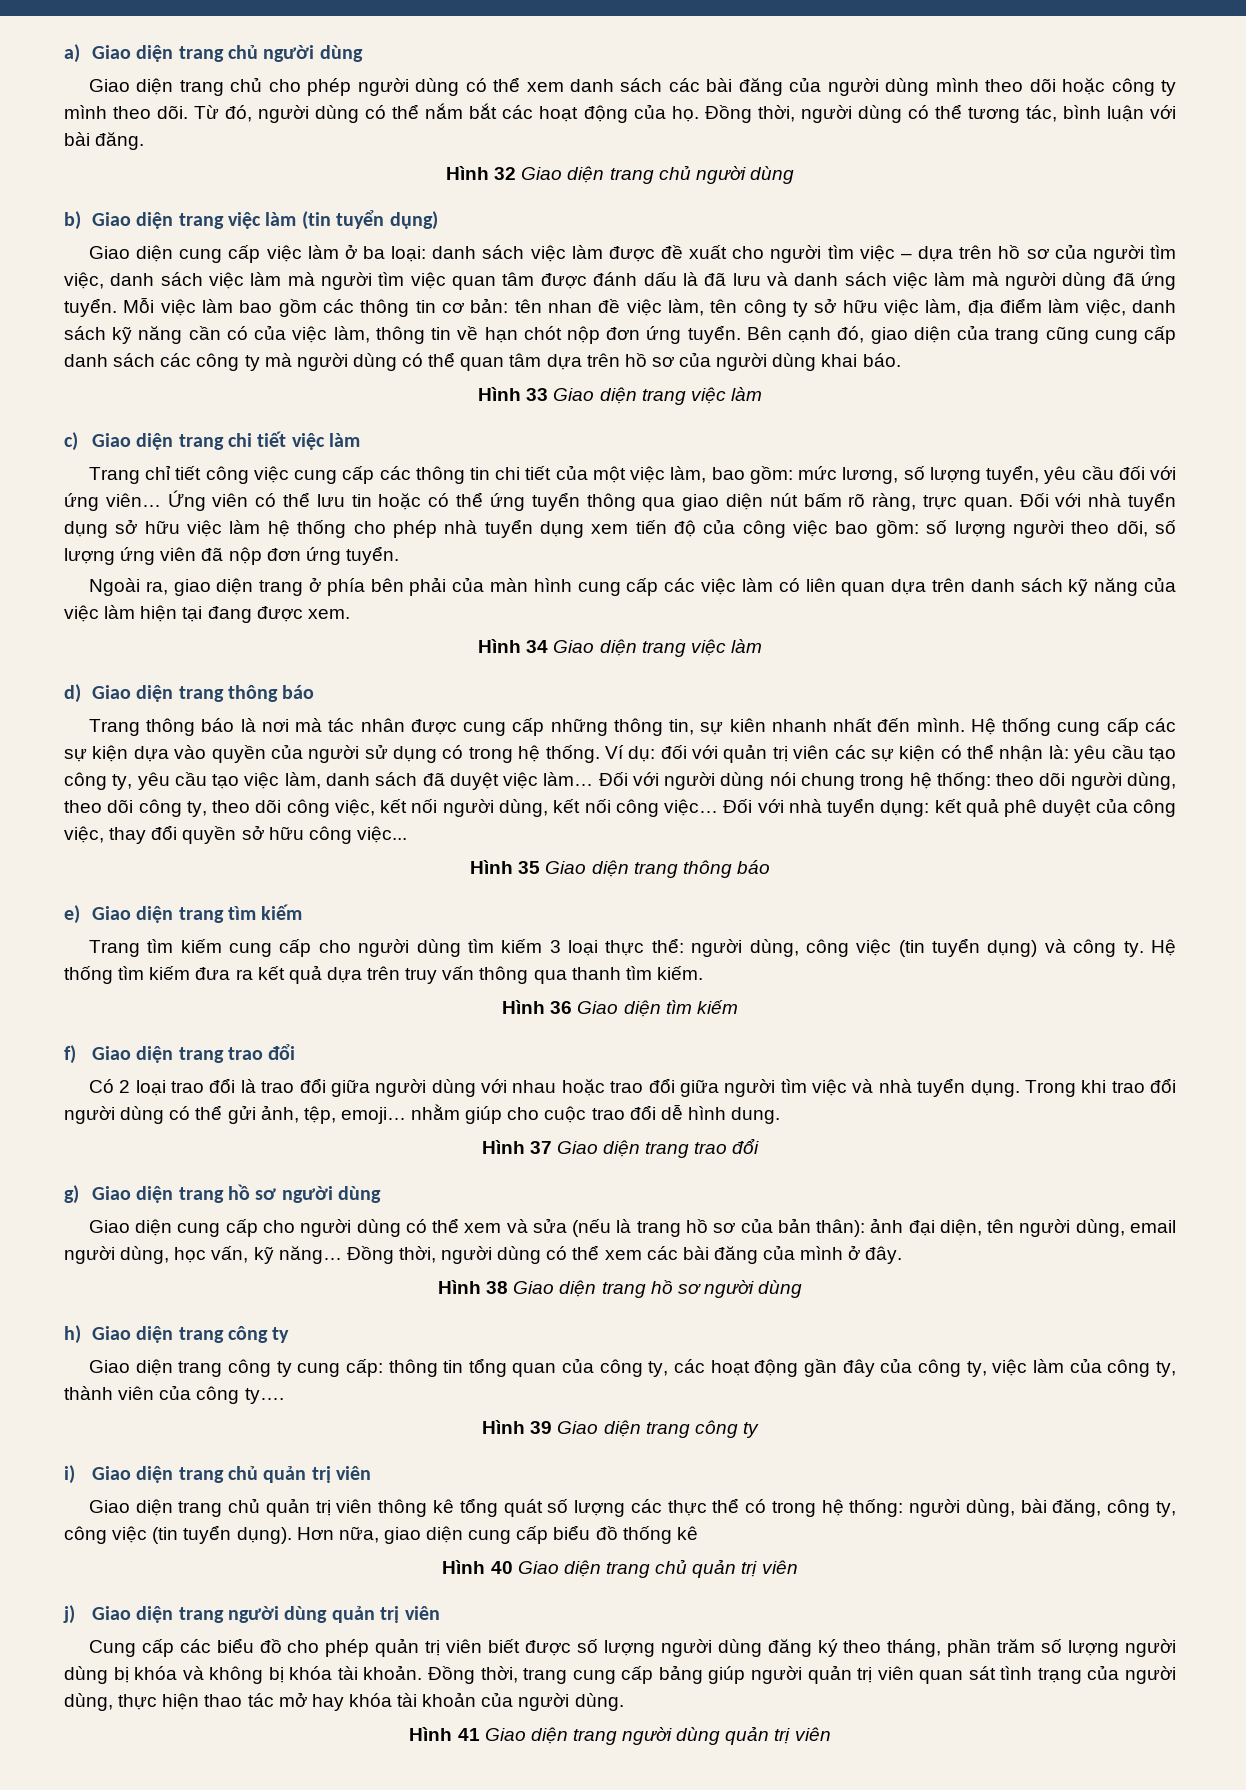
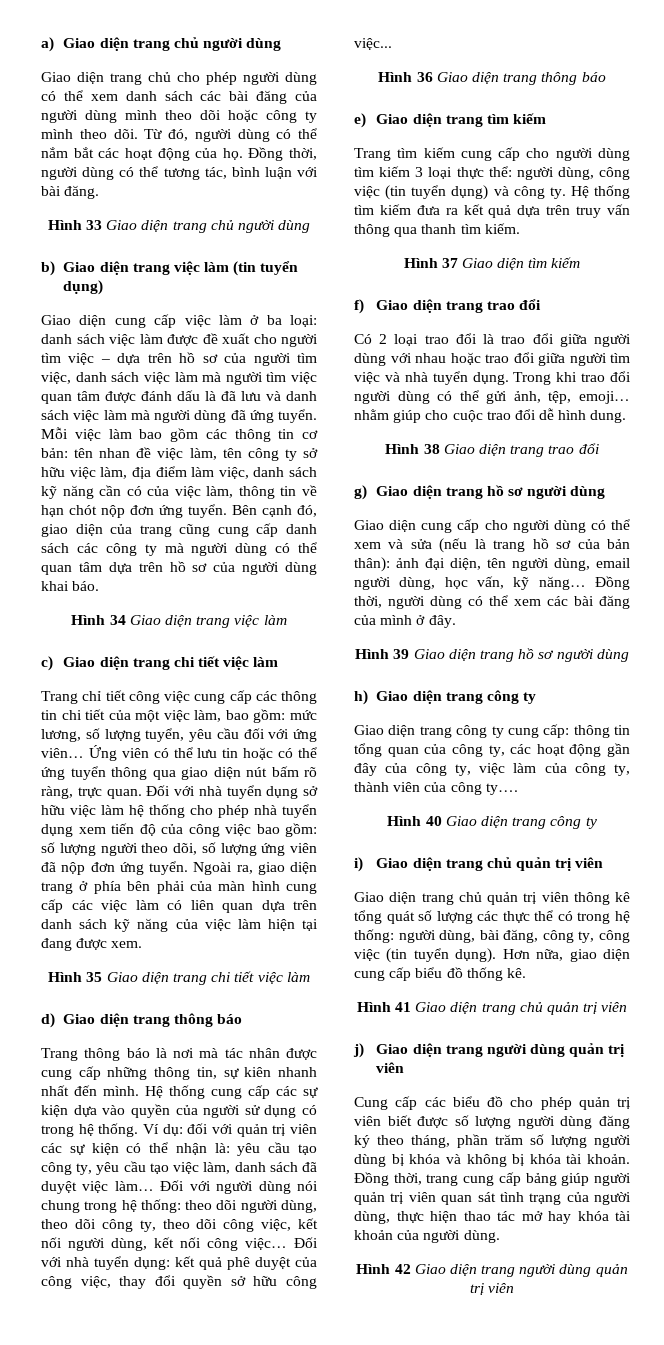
[494,167,517,180] 32 -> [86,220,103,230] 33
[526,388,549,401] 33 -> [109,615,126,625] 34
(399, 555) // -> (188, 868) none
[526,639,686,657] 34 Giao diện trang -> [86,971,255,985] 35 Giao diện trang chi tiết
[518,861,541,874] 35 -> [416,72,433,82] 36
[550,1001,573,1014] 36 -> [441,258,458,268] 37
[529,1141,552,1154] 37 -> [423,444,440,454] 38
[486,1281,509,1294] 38 -> [393,649,410,659] 39
[530,1421,553,1434] 39 -> [425,816,442,826] 40
[676,1526,698,1540] [442,1560,513,1574] kê // Hình 40 -> [506,968,526,978] [356,1002,411,1012] kê. // Hình 41
[457,1728,480,1741] 41 -> [394,1264,411,1274] 42

